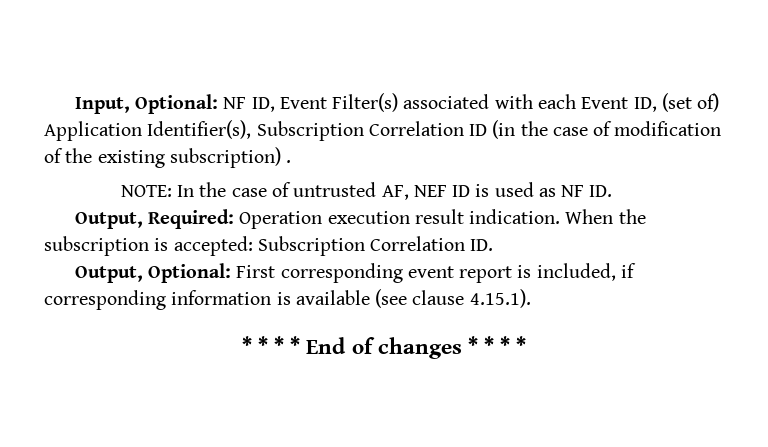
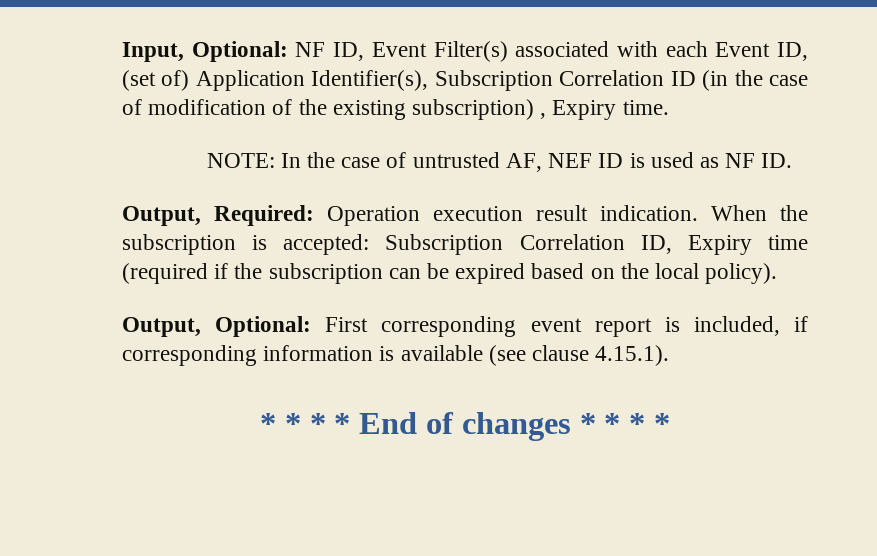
[286,160,292,163] . -> [540,100,669,120] , Expiry time.
[470,239,494,251] ID. -> [640,235,808,255] [122,263,778,284] ID, Expiry time (required if the subscription can be expired based on the local policy).

